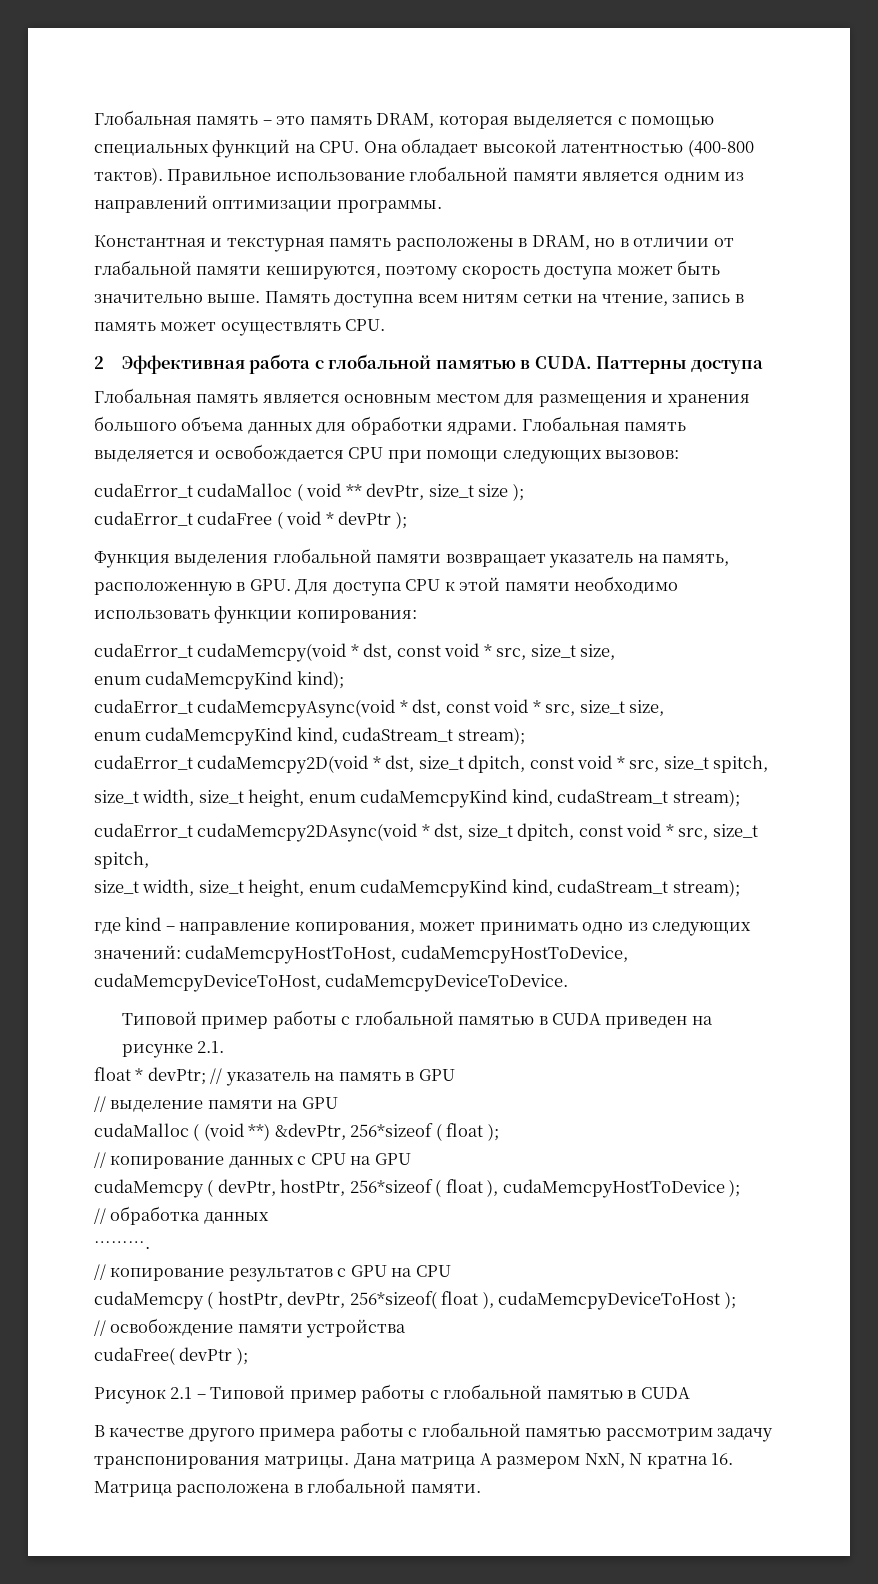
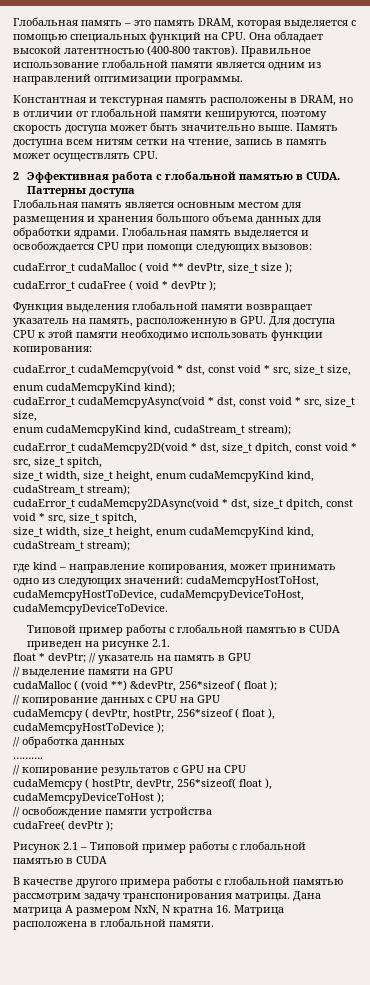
[94,260,192,275] глабальной -> [91,108,157,117] глобальной

